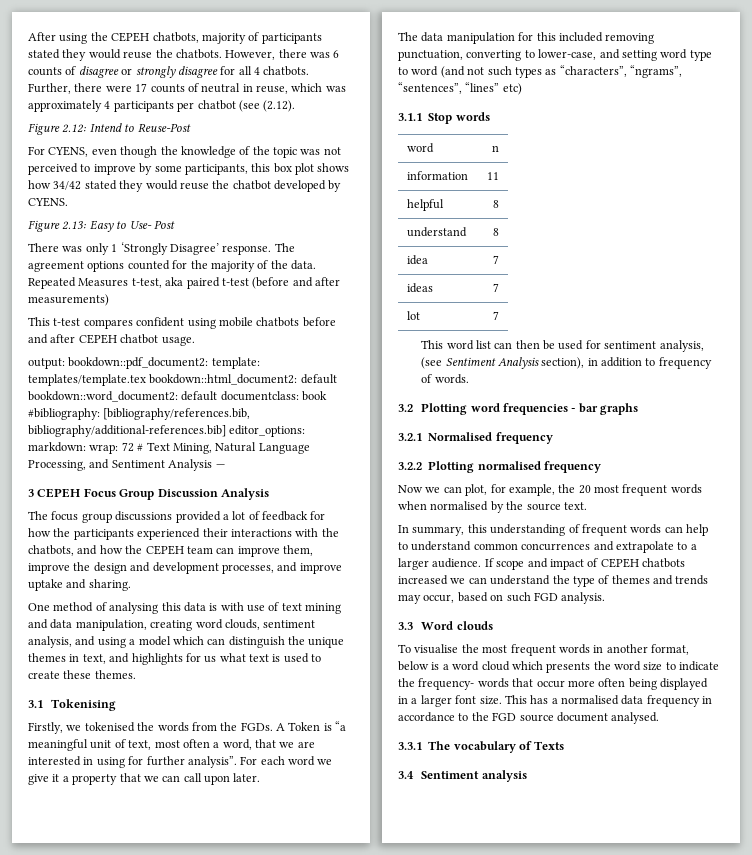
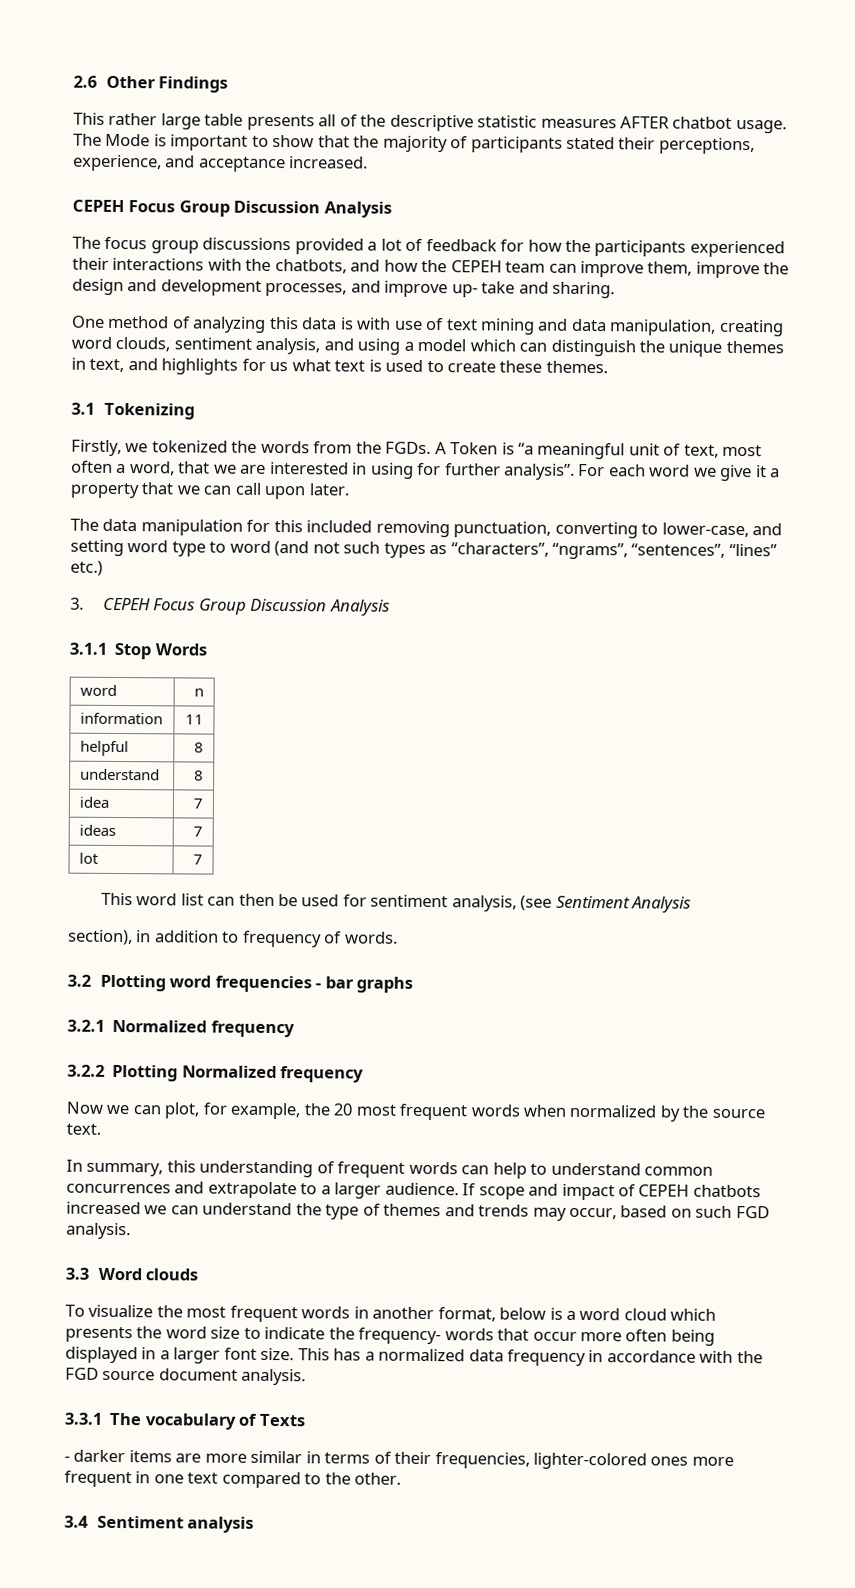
[28,32,322,44] [28,49,340,61] [28,66,310,78] [28,83,346,94] [28,100,296,112] [28,123,191,135] [28,146,341,158] [28,163,350,175] [28,180,342,192] [28,197,68,207] [28,220,175,232] [28,242,295,255] [28,260,316,272] [28,277,340,289] [28,294,109,306] [28,317,336,329] [28,334,195,346] [28,357,260,369] [28,374,337,386] [28,391,328,402] [28,408,251,420] [28,425,306,437] [28,442,310,454] [28,459,225,471] [28,489,34,497] After using the CEPEH chatbots, majority of participants stated they would reuse the chatbots. However, there was 6 counts of disagree or strongly disagree for all 4 chatbots. Further, there were 17 counts of neutral in reuse, which was approximately 4 participants per chatbot (see (2.12). // Figure 2.12: Intend to Reuse-Post // For CYENS, even though the knowledge of the topic was not perceived to improve by some participants, this box plot shows how 34/42 stated they would reuse the chatbot developed by CYENS. // Figure 2.13: Easy to Use- Post // There was only 1 ‘Strongly Disagree’ response. The agreement options counted for the majority of the data. Repeated Measures t-test, aka paired t-test (before and after measurements) // This t-test compares confident using mobile chatbots before and after CEPEH chatbot usage. // output: bookdown::pdf_document2: template: templates/template.tex bookdown::html_document2: default bookdown::word_document2: default documentclass: book #bibliography: [bibliography/references.bib, bibliography/additional-references.bib] editor_options: markdown: wrap: 72 # Text Mining, Natural Language Processing, and Sentiment Analysis — // 3 -> [73,75,229,93] [73,112,787,134] [73,133,755,155] [73,154,369,173] 2.6 Other Findings // This rather large table presents all of the descriptive statistic measures AFTER chatbot usage. The Mode is important to show that the majority of participants stated their perceptions, experience, and acceptance increased. //
[28,579,63,591] uptake -> [451,281,516,298] up- take
[109,602,159,614] analysing -> [192,316,267,333] analyzing
[51,699,117,711] Tokenising -> [103,402,195,420] Tokenizing
[84,722,135,732] tokenised -> [151,440,228,453] tokenized
[502,83,522,95] etc) -> [70,560,103,576] [70,597,390,616] etc.) // 3. CEPEH Focus Group Discussion Analysis
[455,112,490,121] words -> [154,643,207,656] Words
(539, 363) none -> (692, 904) //
[428,432,493,441] Normalised -> [112,1019,208,1033] Normalized
[477,461,541,470] normalised -> [181,1065,277,1079] Normalized
[430,501,489,511] normalised -> [569,1104,657,1118] normalized
[414,644,459,654] visualise -> [88,1304,154,1318] visualize
[561,695,619,705] normalised -> [378,1348,466,1362] normalized
[458,713,469,721] to -> [699,1350,734,1363] with
[611,712,660,724] analysed. -> [241,1368,307,1386] analysis.
(565, 745) none -> [64,1449,734,1470] [64,1470,402,1489] // - darker items are more similar in terms of their frequencies, lighter-colored ones more frequent in one text compared to the other.

